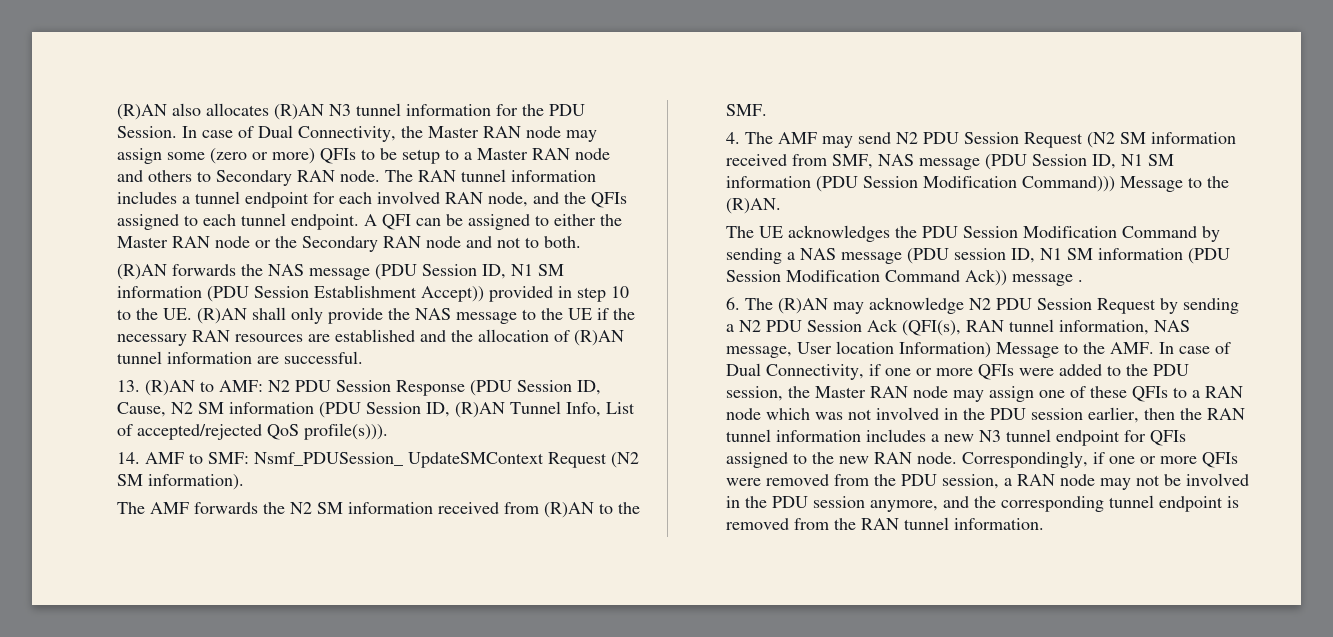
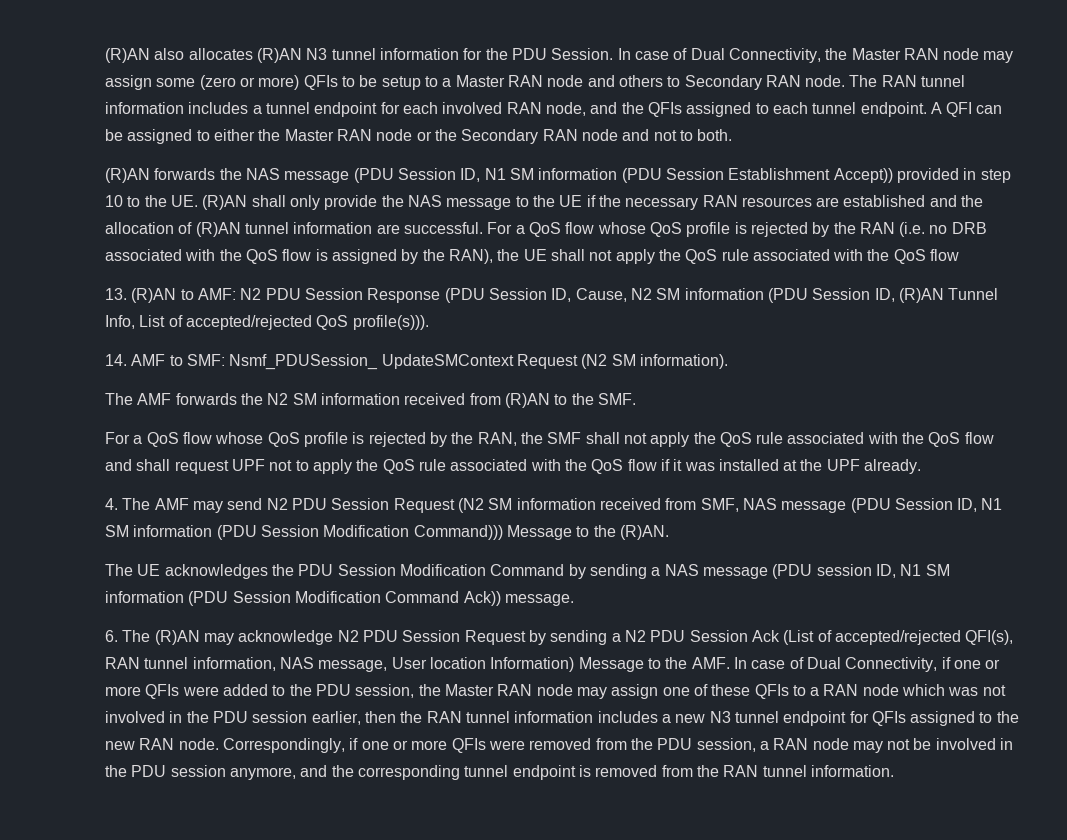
(364, 357) none -> [487,222,987,237] [105,249,960,264] For a QoS flow whose QoS profile is rejected by the RAN (i.e. no DRB associated with the QoS flow is assigned by the RAN), the UE shall not apply the QoS rule associated with the QoS flow
(768, 110) none -> [105,432,994,447] [105,459,922,474] // For a QoS flow whose QoS profile is rejected by the RAN, the SMF shall not apply the QoS rule associated with the QoS flow and shall request UPF not to apply the QoS rule associated with the QoS flow if it was installed at the UPF already.
[1012,274,1084,286] message . -> [504,594,574,606] message.
[902,320,962,336] (QFI(s), -> [783,630,1014,645] (List of accepted/rejected QFI(s),

